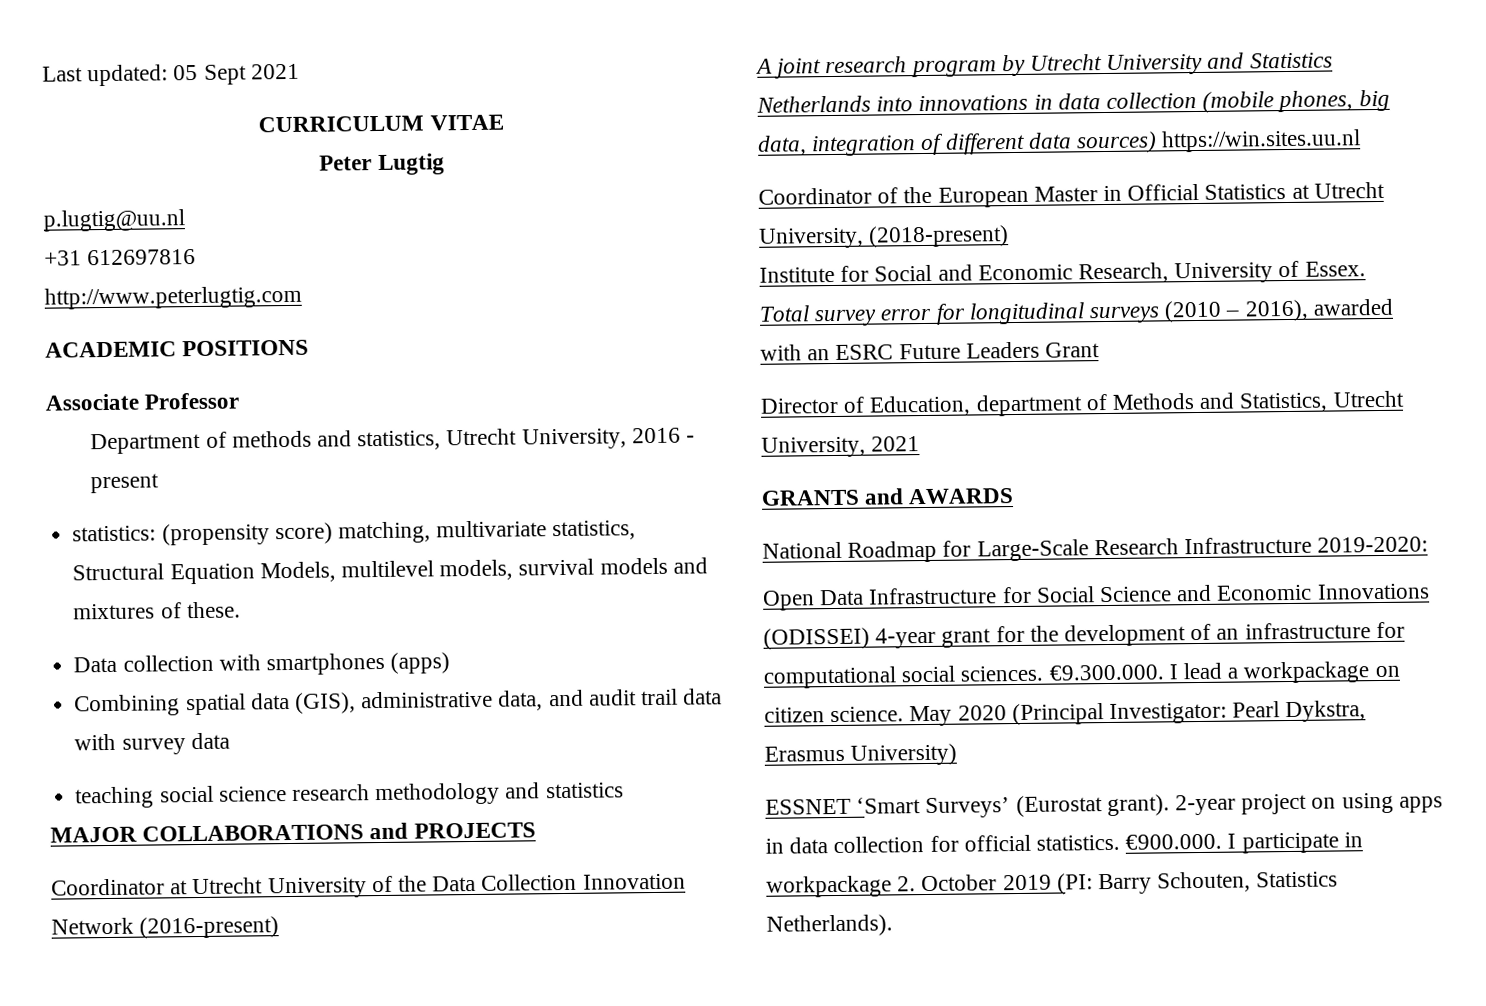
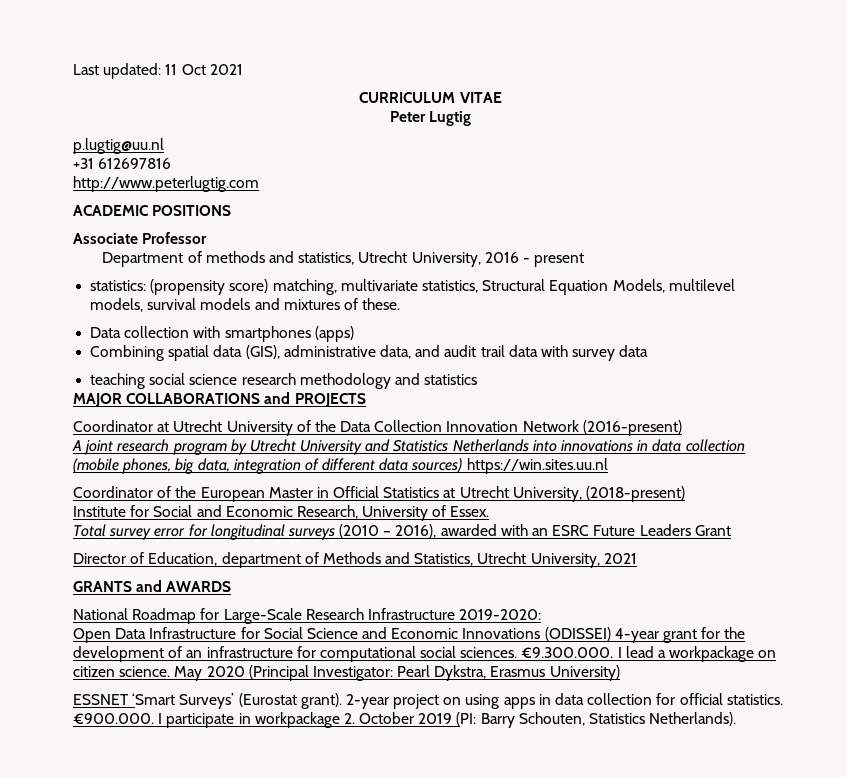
[173,64,247,85] 05 Sept -> [165,64,206,75] 11 Oct

